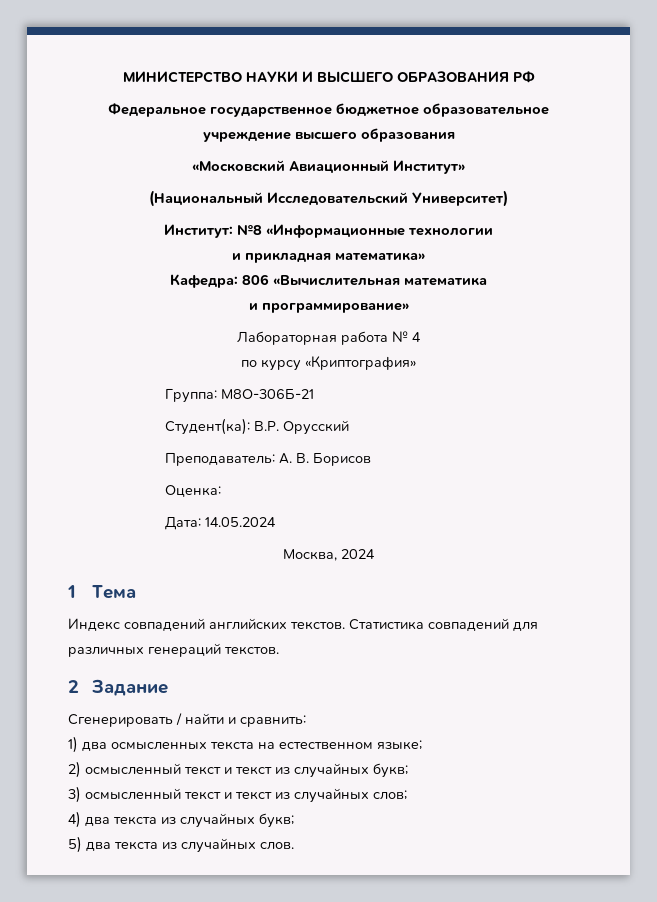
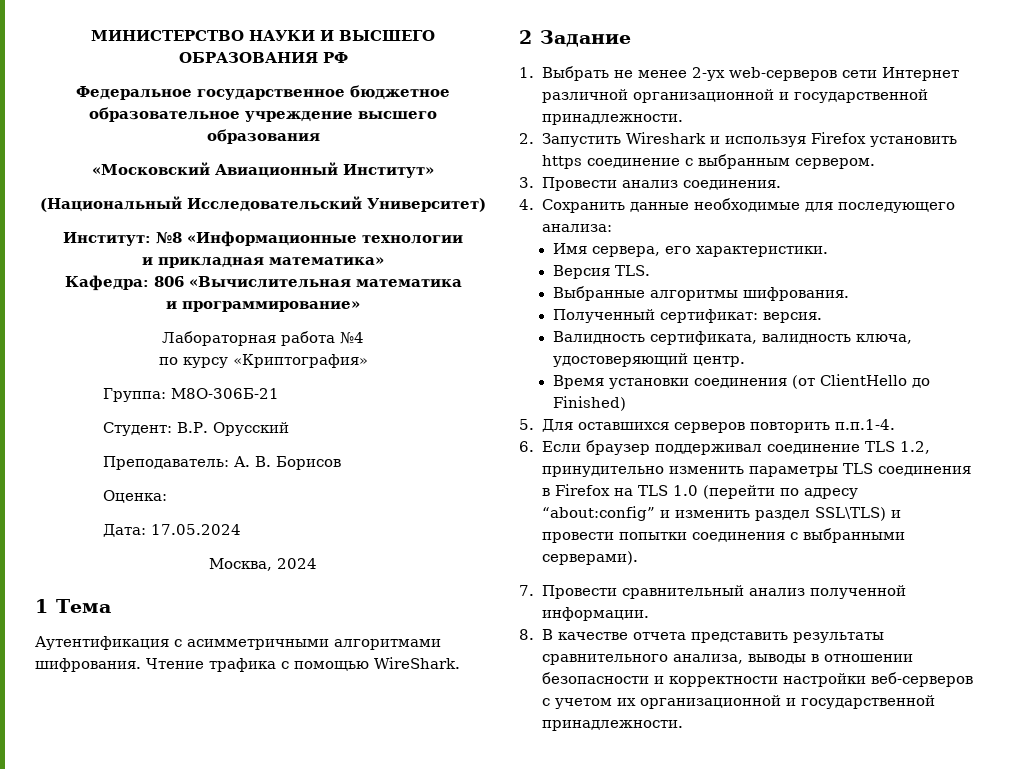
[392,331,421,342] № 4 -> [340,332,364,344] №4
[164,418,250,435] Студент(ка): -> [103,422,173,436] Студент:
[204,517,276,527] 14.05.2024 -> [151,524,242,535] 17.05.2024
[68,618,538,631] [68,643,279,657] [68,679,169,696] [68,713,306,727] [68,736,422,753] [68,761,408,778] [68,786,407,803] [68,811,294,828] [68,836,294,853] Индекс совпадений английских текстов. Статистика совпадений для различных генераций текстов. // 2 Задание // Сгенерировать / найти и сравнить: // 1) два осмысленных текста на естественном языке; // 2) осмысленный текст и текст из случайных букв; // 3) осмысленный текст и текст из случайных слов; // 4) два текста из случайных букв; // 5) два текста из случайных слов. -> [35,636,441,650] [35,657,460,672] [519,30,631,47] [519,66,959,81] [541,89,928,103] [541,114,683,125] [519,132,957,147] [541,154,875,169] [519,177,781,191] [519,198,955,213] [541,224,612,232] [552,243,828,257] [552,265,650,279] [552,286,849,301] [552,309,822,323] [552,331,912,345] [552,353,745,367] [552,374,930,389] [552,396,626,411] [519,419,895,433] [519,440,930,455] [541,463,971,477] [541,484,858,499] [541,506,901,521] [541,528,905,543] [541,551,638,565] [519,585,906,599] [541,607,649,621] [519,629,884,643] [541,654,913,665] [541,672,973,687] [541,695,935,709] [541,720,683,731] Аутентификация с асимметричными алгоритмами шифрования. Чтение трафика с помощью WireShark. // 2 Задание // 1. Выбрать не менее 2-ух web-серверов сети Интернет различной организационной и государственной принадлежности. // 2. Запустить Wireshark и используя Firefox установить https соединение с выбранным сервером. // 3. Провести анализ соединения. // 4. Сохранить данные необходимые для последующего анализа: // Имя сервера, его характеристики. // Версия TLS. // Выбранные алгоритмы шифрования. // Полученный сертификат: версия. // Валидность сертификата, валидность ключа, удостоверяющий центр. // Время установки соединения (от ClientHello до Finished) // 5. Для оставшихся серверов повторить п.п.1-4. // 6. Если браузер поддерживал соединение TLS 1.2, принудительно изменить параметры TLS соединения в Firefox на TLS 1.0 (перейти по адресу “about:config” и изменить раздел SSL\TLS) и провести попытки соединения с выбранными серверами). // 7. Провести сравнительный анализ полученной информации. // 8. В качестве отчета представить результаты сравнительного анализа, выводы в отношении безопасности и корректности настройки веб-серверов с учетом их организационной и государственной принадлежности.

